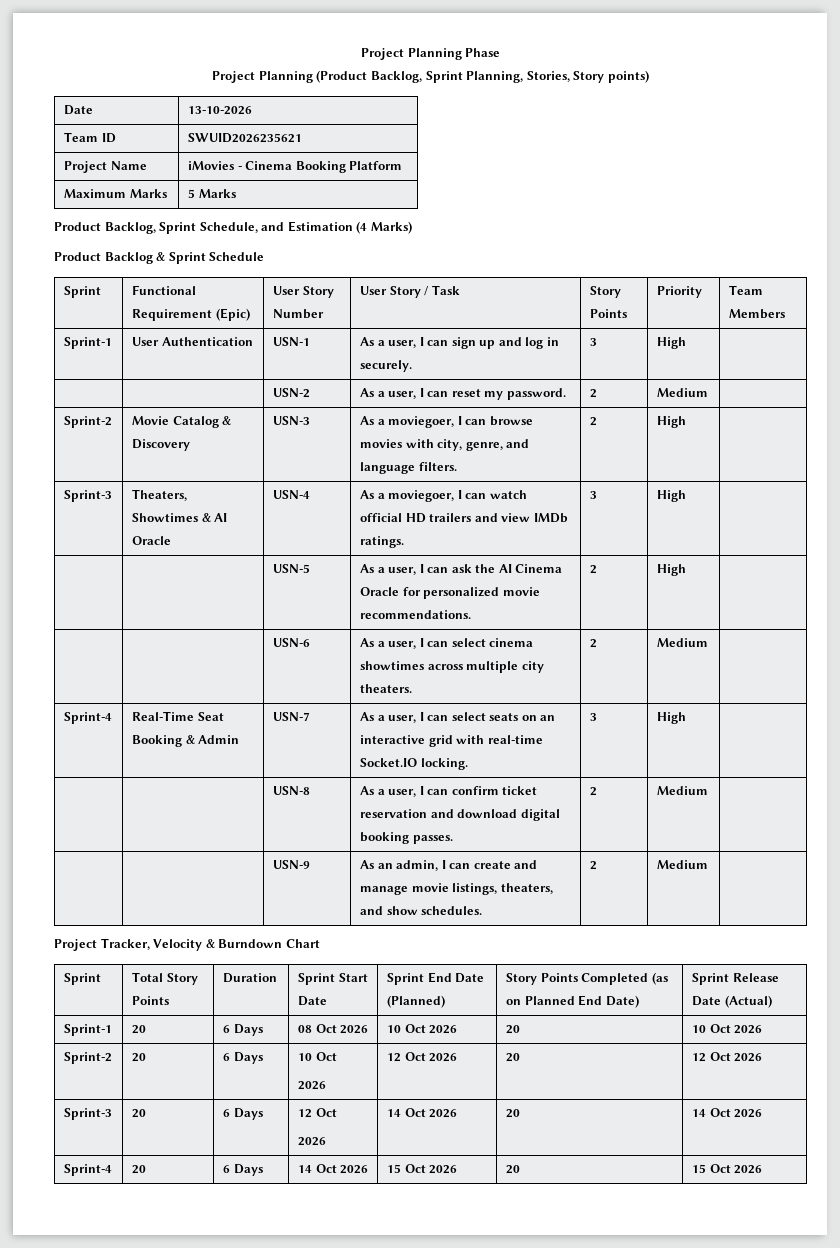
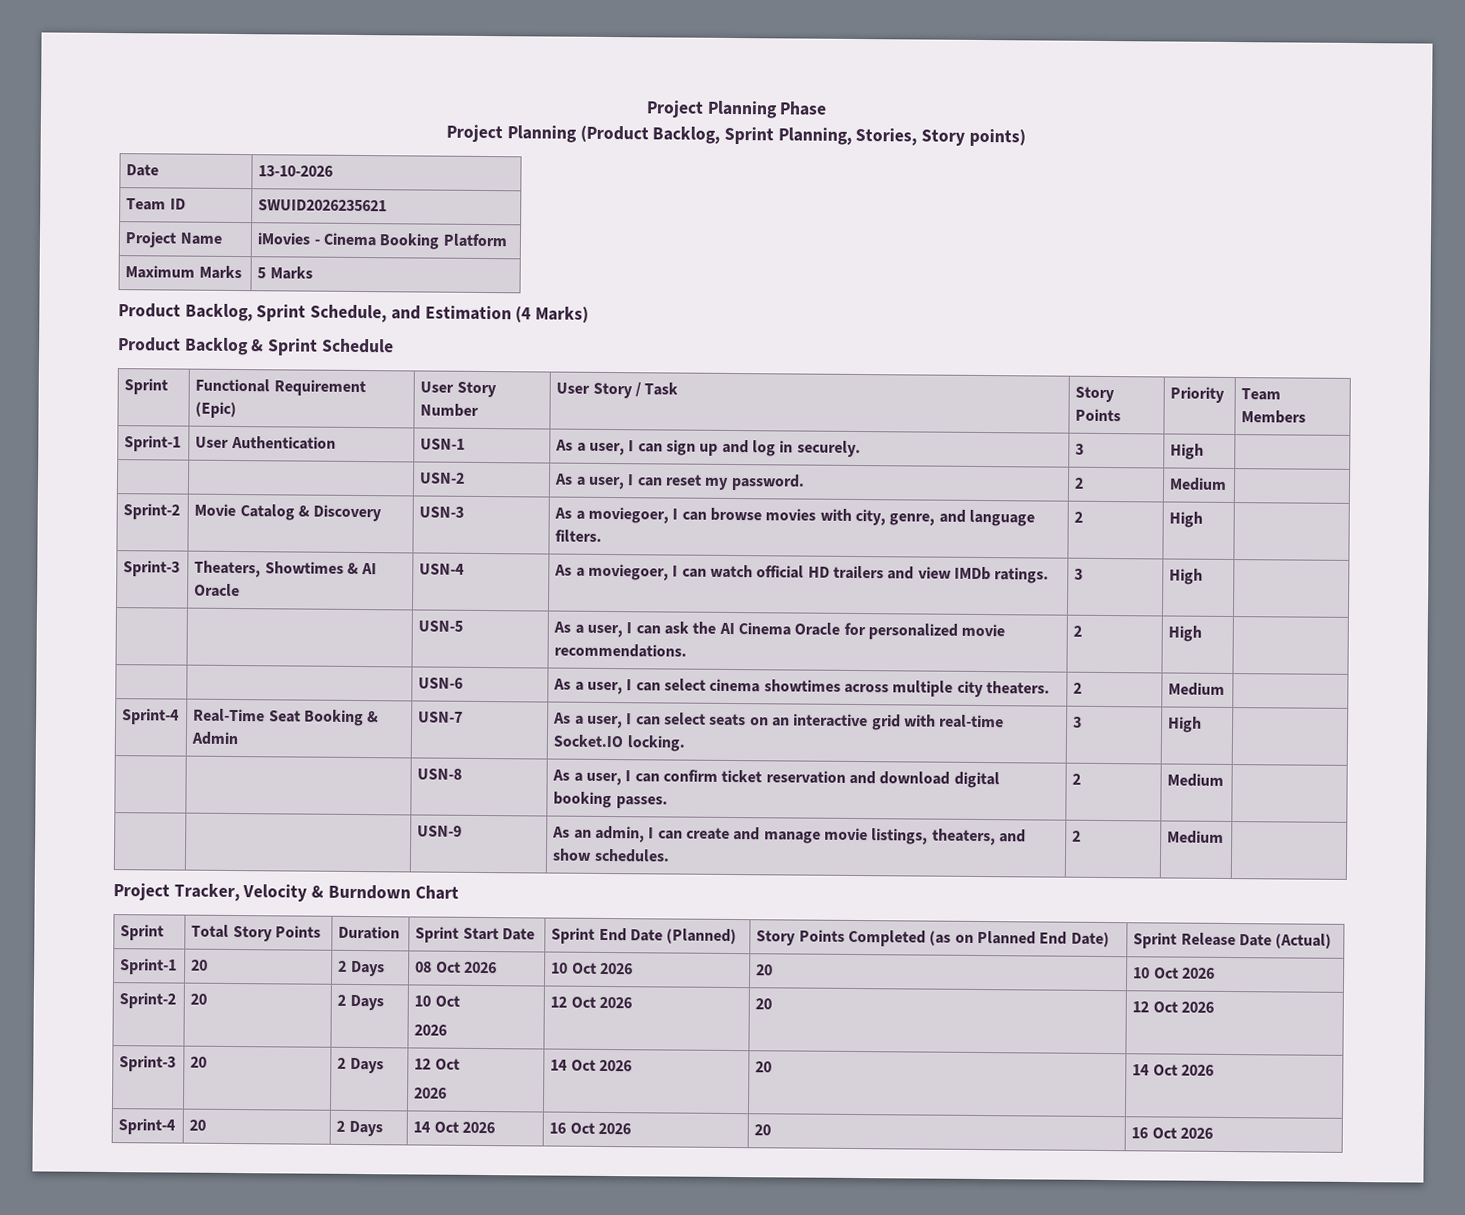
[222,1025,230,1033] 6 -> [338,960,348,972] 2
[222,1053,230,1061] 6 -> [337,994,347,1006] 2
[222,1109,230,1117] 6 -> [337,1057,347,1069] 2
[222,1165,230,1173] 6 -> [336,1120,346,1132] 2
[386,1164,458,1174] [505,1165,520,1174] [691,1164,706,1173] 15 Oct 2026 | 20 | 15 -> [549,1122,631,1135] [754,1124,772,1136] [1131,1127,1149,1139] 16 Oct 2026 | 20 | 16

